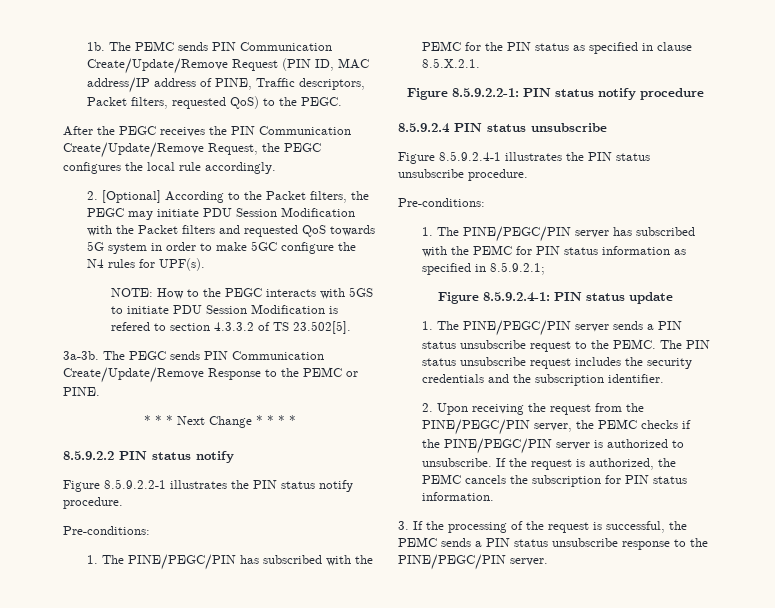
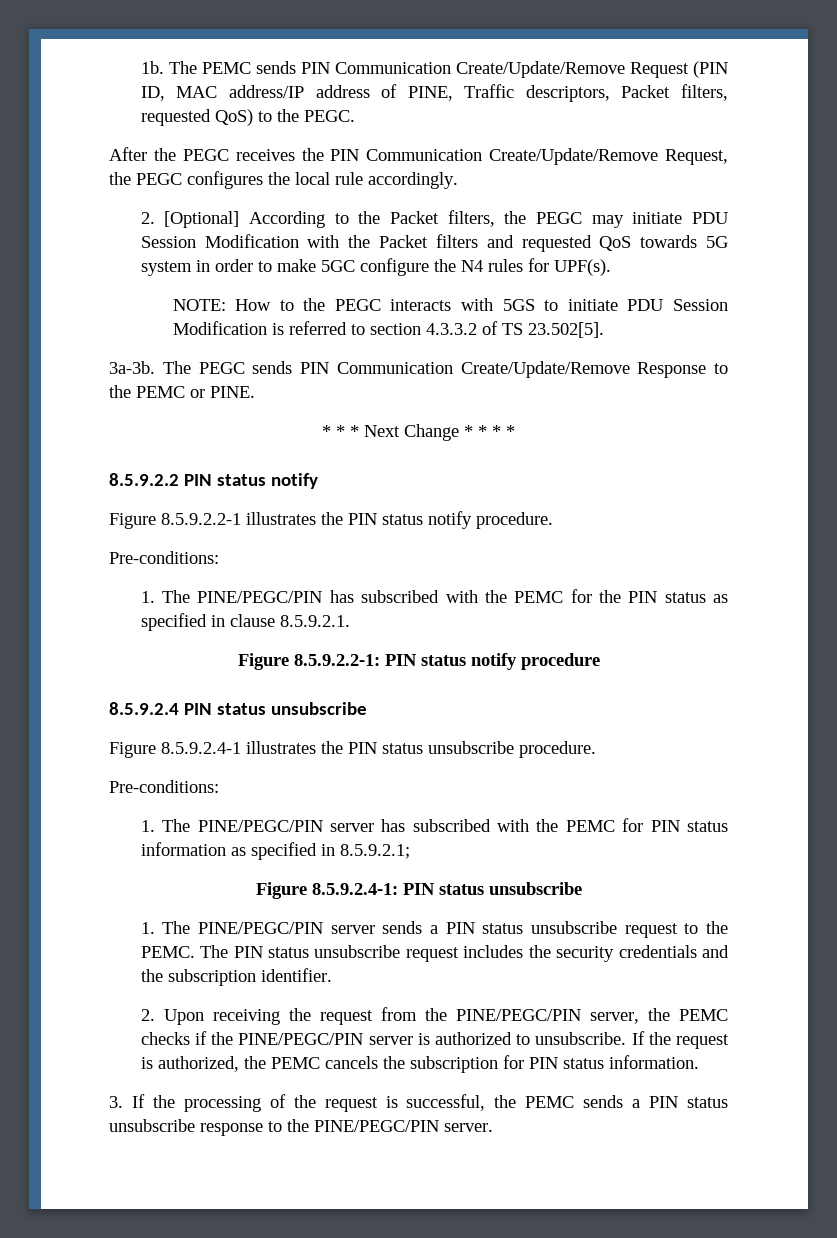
[111,322,151,331] refered -> [288,321,347,335] referred
[422,58,481,68] 8.5.X.2.1. -> [279,615,350,627] 8.5.9.2.1.
[628,292,673,304] update -> [488,882,582,895] unsubscribe

